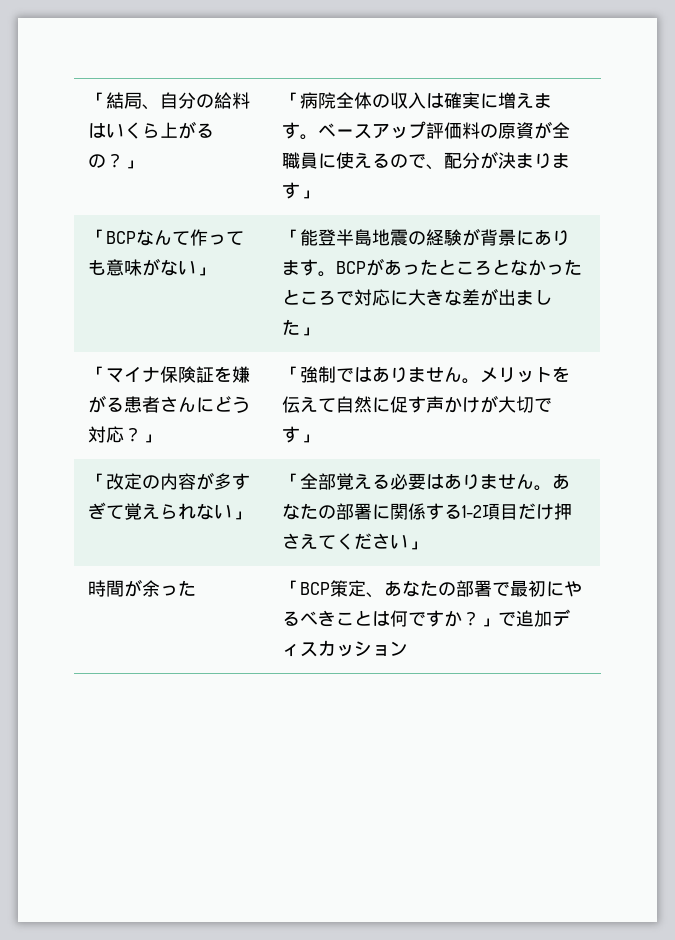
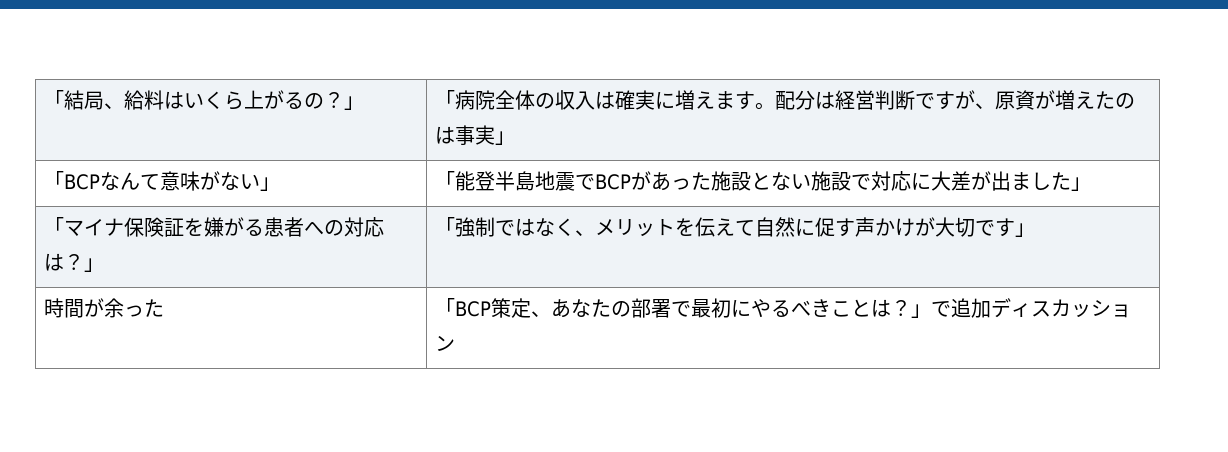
[160,92,215,109] 自分の -> (125, 106) none
[318,121,571,139] [282,151,571,170] [282,182,301,199] ベースアップ評価料の原資が全職員に使えるので、配分が決まります -> [775,90,1136,110] [435,125,496,145] 配分は経営判断ですが、原資が増えたのは事実
[190,229,245,246] [88,260,107,275] 作っても -> (161, 182) none
[408,228,571,246] [282,258,583,277] [282,289,337,305] の経験が背景にあります。BCPがあったところとなかったところ -> [575,171,852,191] でBCPがあった施設とない施設
[426,289,463,306] きな -> (952, 181) none
[160,396,251,413] [88,426,125,443] さんにどう対応 -> [304,217,385,237] [44,253,65,271] への対応は
[372,367,481,384] ありません。 -> [535,218,596,236] なく、
[88,472,251,490] [88,502,251,520] [282,473,571,491] [282,503,573,520] [282,533,427,550] // 「改定の内容が多すぎて覚えられない」 | 「全部覚える必要はありません。あなたの部署に関係する1-2項目だけ押さえてください」 -> (1036, 230) none
[390,610,463,627] 何ですか -> (892, 308) none

